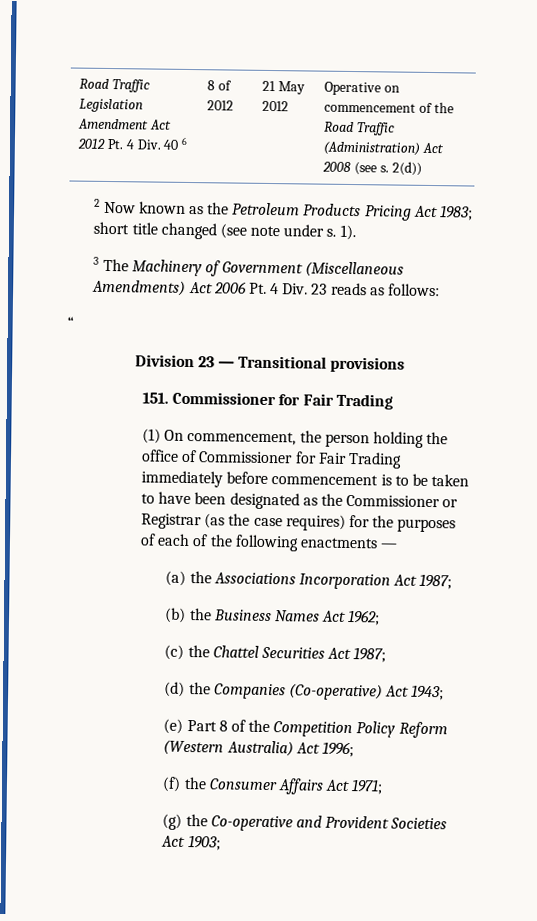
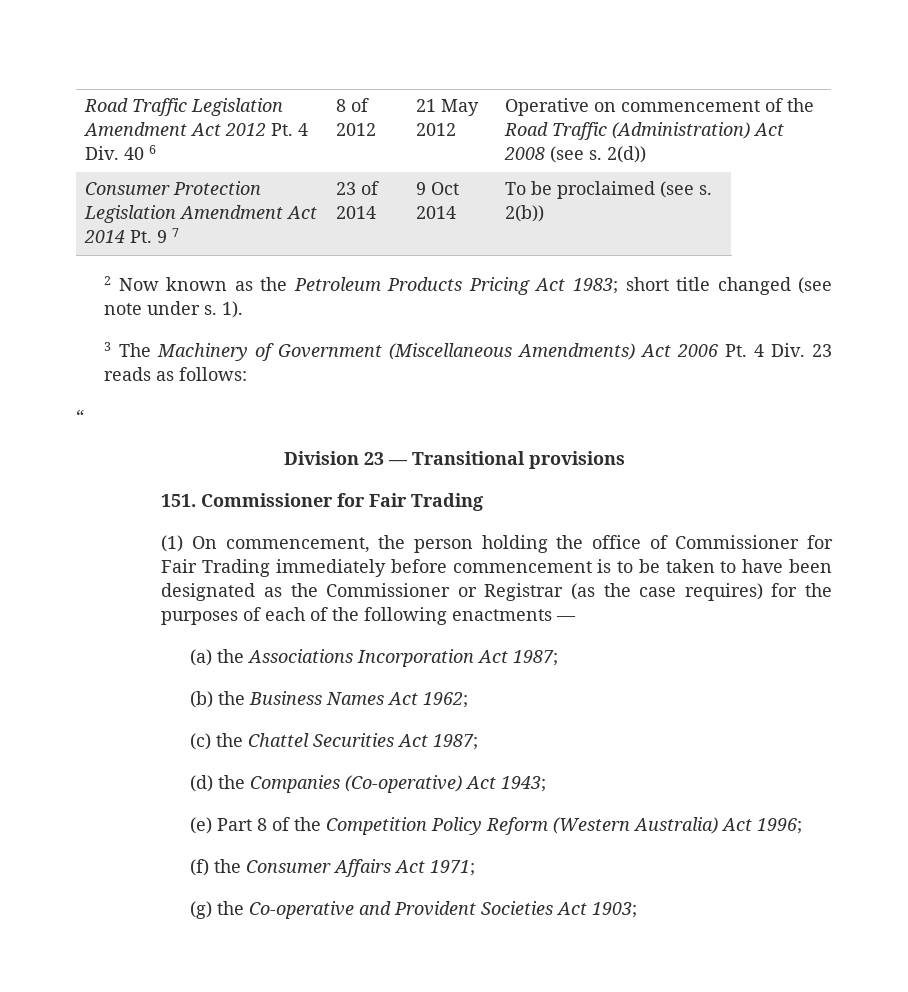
(422, 168) none -> [85,181,262,195] [84,205,318,223] [84,228,180,243] [336,181,380,195] [336,206,377,219] [416,182,460,195] [416,206,457,219] [505,181,713,199] [505,205,545,222] // Consumer Protection Legislation Amendment Act 2014 Pt. 9 7 | 23 of 2014 | 9 Oct 2014 | To be proclaimed (see s. 2(b))

